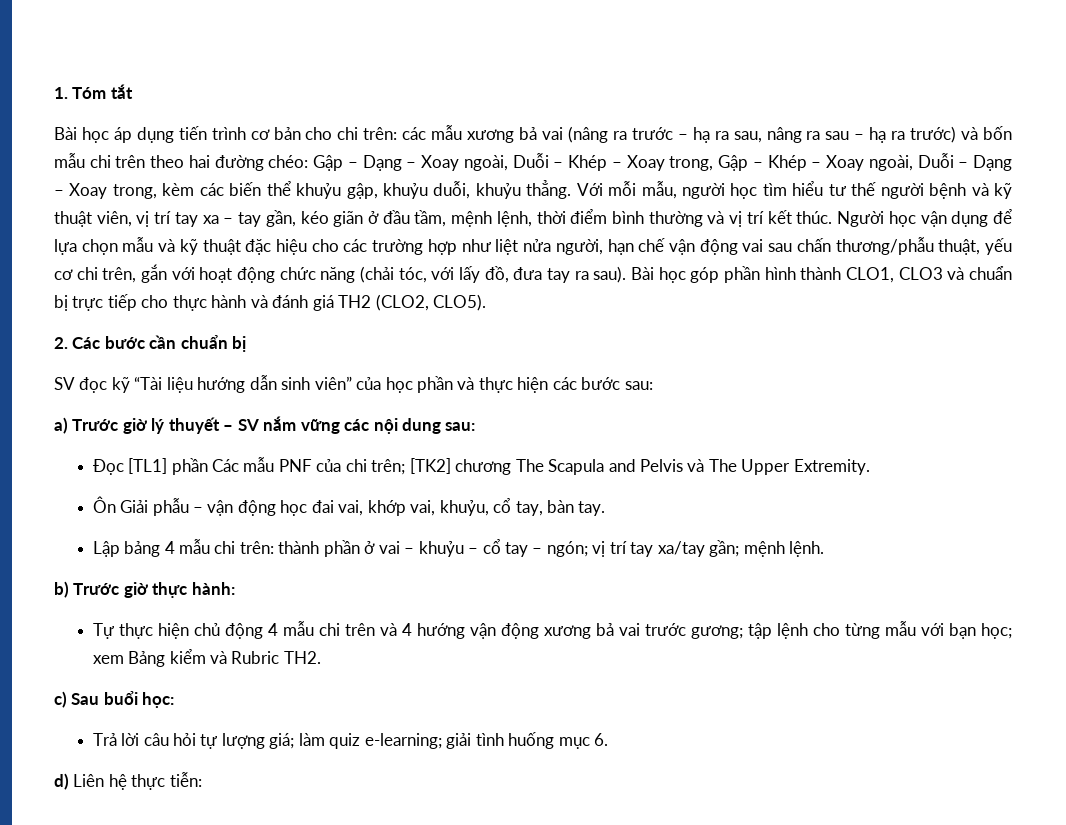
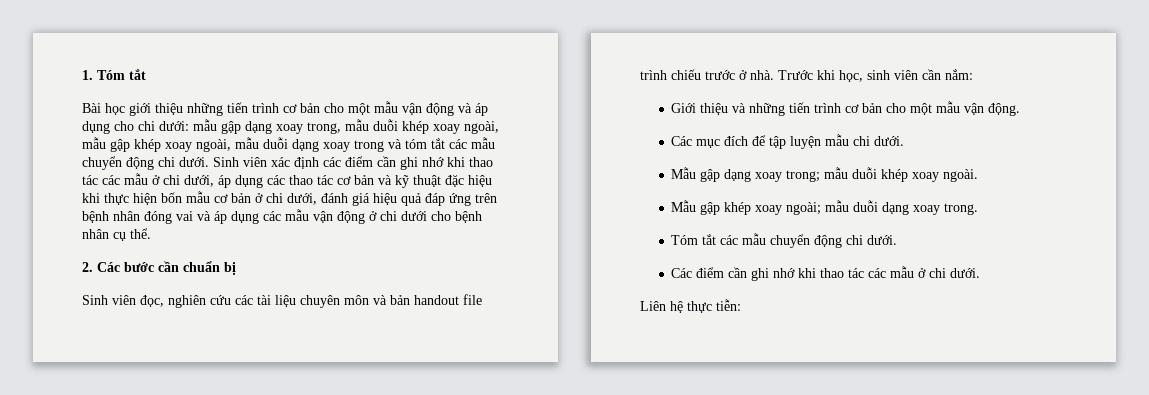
[113,125,1013,143] [54,153,1013,171] [54,180,1013,199] [54,209,1013,227] [54,237,154,255] áp dụng tiến trình cơ bản cho chi trên: các mẫu xương bả vai (nâng ra trước – hạ ra sau, nâng ra sau – hạ ra trước) và bốn mẫu chi trên theo hai đường chéo: Gập – Dạng – Xoay ngoài, Duỗi – Khép – Xoay trong, Gập – Khép – Xoay ngoài, Duỗi – Dạng – Xoay trong, kèm các biến thể khuỷu gập, khuỷu duỗi, khuỷu thẳng. Với mỗi mẫu, người học tìm hiểu tư thế người bệnh và kỹ thuật viên, vị trí tay xa – tay gần, kéo giãn ở đầu tầm, mệnh lệnh, thời điểm bình thường và vị trí kết thúc. Người học vận dụng để lựa chọn mẫu -> [129,101,488,116] [82,119,499,134] [82,137,495,152] [82,156,493,170] [82,173,374,188] giới thiệu những tiến trình cơ bản cho một mẫu vận động và áp dụng cho chi dưới: mẫu gập dạng xoay trong, mẫu duỗi khép xoay ngoài, mẫu gập khép xoay ngoài, mẫu duỗi dạng xoay trong và tóm tắt các mẫu chuyển động chi dưới. Sinh viên xác định các điểm cần ghi nhớ khi thao tác các mẫu ở chi dưới, áp dụng các thao tác cơ bản
[311,237,1013,255] [54,264,1012,283] [54,294,487,311] cho các trường hợp như liệt nửa người, hạn chế vận động vai sau chấn thương/phẫu thuật, yếu cơ chi trên, gắn với hoạt động chức năng (chải tóc, với lấy đồ, đưa tay ra sau). Bài học góp phần hình thành CLO1, CLO3 và chuẩn bị trực tiếp cho thực hành và đánh giá TH2 (CLO2, CLO5). -> [82,191,497,206] [82,209,482,224] [82,228,151,241] khi thực hiện bốn mẫu cơ bản ở chi dưới, đánh giá hiệu quả đáp ứng trên bệnh nhân đóng vai và áp dụng các mẫu vận động ở chi dưới cho bệnh nhân cụ thể.
[54,375,653,393] [54,416,476,434] [92,457,870,475] [92,496,606,516] [92,539,825,557] [54,581,235,598] [92,621,1013,639] [92,649,321,667] [54,691,175,708] [92,732,609,749] [54,773,69,790] SV đọc kỹ “Tài liệu hướng dẫn sinh viên” của học phần và thực hiện các bước sau: // a) Trước giờ lý thuyết – SV nắm vững các nội dung sau: // Đọc [TL1] phần Các mẫu PNF của chi trên; [TK2] chương The Scapula and Pelvis và The Upper Extremity. // Ôn Giải phẫu – vận động học đai vai, khớp vai, khuỷu, cổ tay, bàn tay. // Lập bảng 4 mẫu chi trên: thành phần ở vai – khuỷu – cổ tay – ngón; vị trí tay xa/tay gần; mệnh lệnh. // b) Trước giờ thực hành: // Tự thực hiện chủ động 4 mẫu chi trên và 4 hướng vận động xương bả vai trước gương; tập lệnh cho từng mẫu với bạn học; xem Bảng kiểm và Rubric TH2. // c) Sau buổi học: // Trả lời câu hỏi tự lượng giá; làm quiz e-learning; giải tình huống mục 6. // d) -> [82,294,482,308] [640,69,973,82] [671,101,1021,116] [671,134,905,149] [671,167,979,182] [671,200,979,215] [671,233,898,248] [671,266,981,281] Sinh viên đọc, nghiên cứu các tài liệu chuyên môn và bản handout file trình chiếu trước ở nhà. Trước khi học, sinh viên cần nắm: // Giới thiệu và những tiến trình cơ bản cho một mẫu vận động. // Các mục đích để tập luyện mẫu chi dưới. // Mẫu gập dạng xoay trong; mẫu duỗi khép xoay ngoài. // Mẫu gập khép xoay ngoài; mẫu duỗi dạng xoay trong. // Tóm tắt các mẫu chuyển động chi dưới. // Các điểm cần ghi nhớ khi thao tác các mẫu ở chi dưới. //

